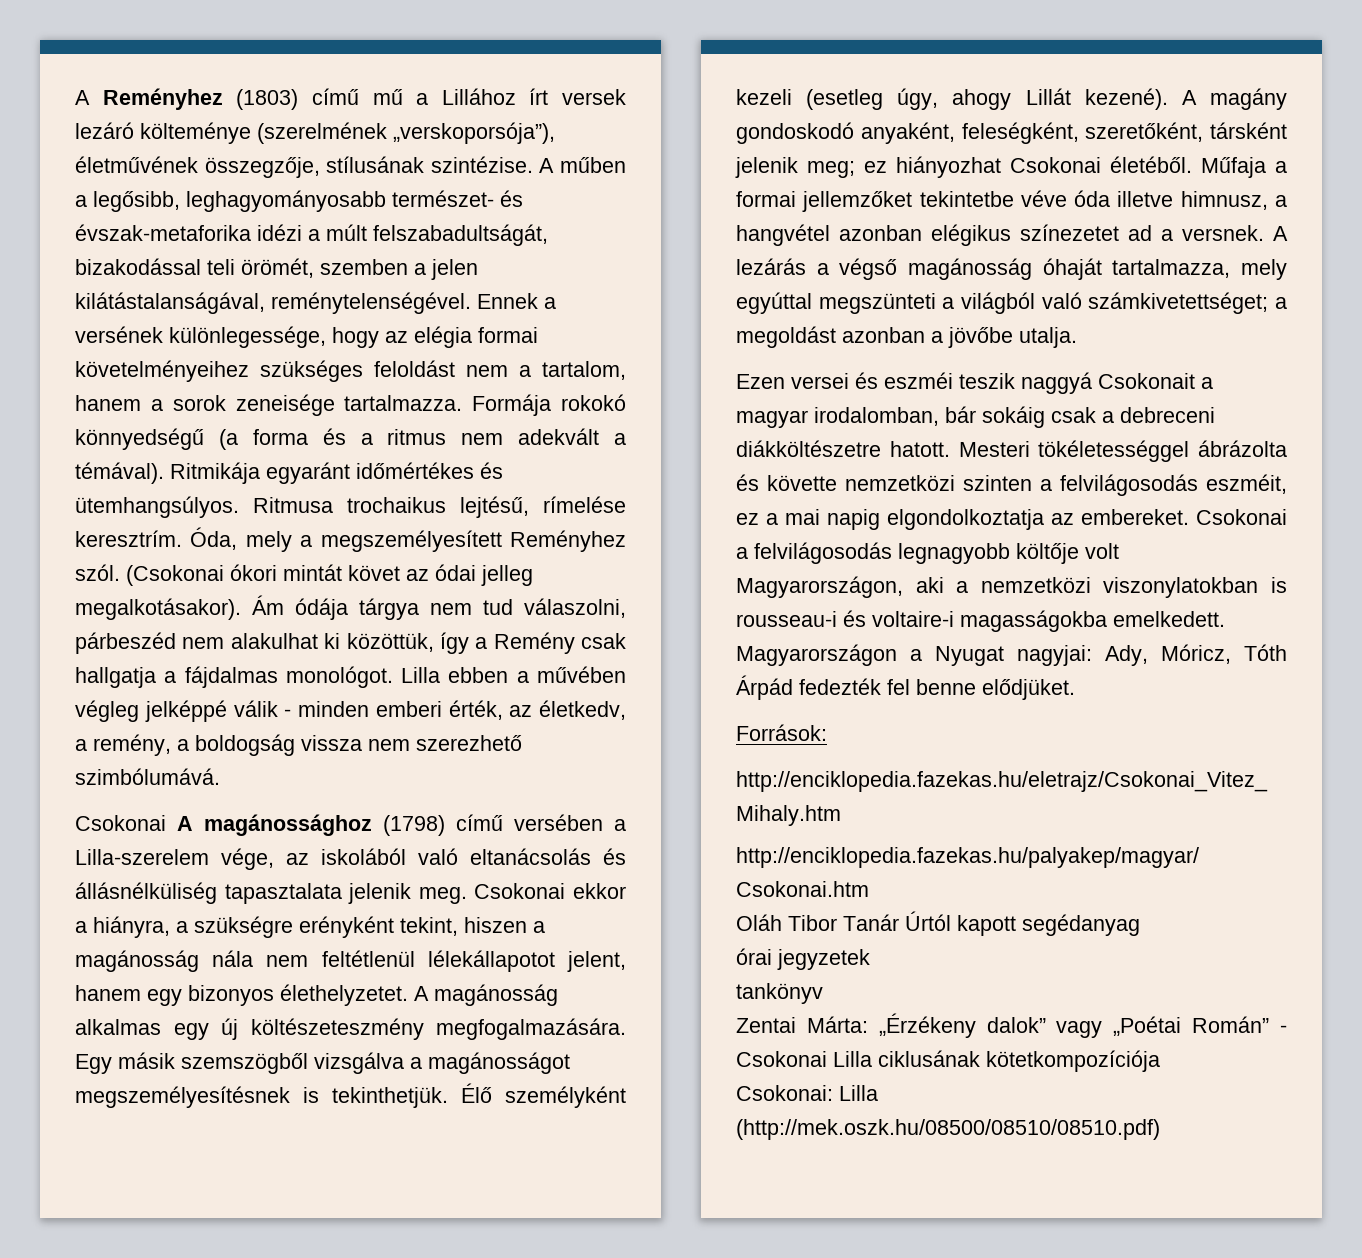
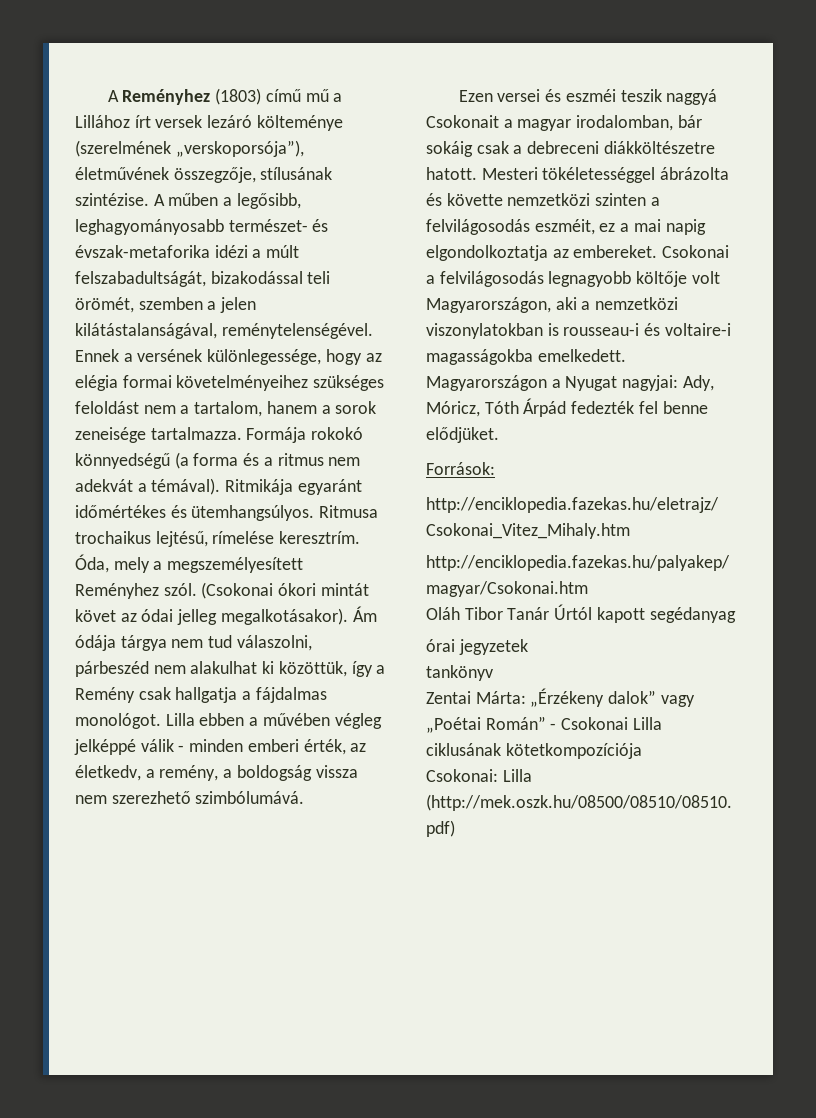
[518,428,600,445] adekvált -> [75,479,133,492] adekvát
[75,814,626,836] [75,848,626,870] [75,882,627,904] [75,916,545,938] [75,950,626,972] [75,984,558,1006] [75,1018,626,1040] [75,1052,570,1074] [75,1083,626,1108] [736,88,1287,110] [736,122,1287,144] [735,156,1287,178] [736,190,1287,212] [736,224,1288,246] [736,258,1287,280] [736,292,1287,314] [736,326,1077,348] // Csokonai A magánossághoz (1798) című versében a Lilla-szerelem vége, az iskolából való eltanácsolás és állásnélküliség tapasztalata jelenik meg. Csokonai ekkor a hiányra, a szükségre erényként tekint, hiszen a magánosság nála nem feltétlenül lélekállapotot jelent, hanem egy bizonyos élethelyzetet. A magánosság alkalmas egy új költészeteszmény megfogalmazására. Egy másik szemszögből vizsgálva a magánosságot megszemélyesítésnek is tekinthetjük. Élő személyként kezeli (esetleg úgy, ahogy Lillát kezené). A magány gondoskodó anyaként, feleségként, szeretőként, társként jelenik meg; ez hiányozhat Csokonai életéből. Műfaja a formai jellemzőket tekintetbe véve óda illetve himnusz, a hangvétel azonban elégikus színezetet ad a versnek. A lezárás a végső magánosság óhaját tartalmazza, mely egyúttal megszünteti a világból való számkivetettséget; a megoldást azonban a jövőbe utalja. -> (305, 797) none

